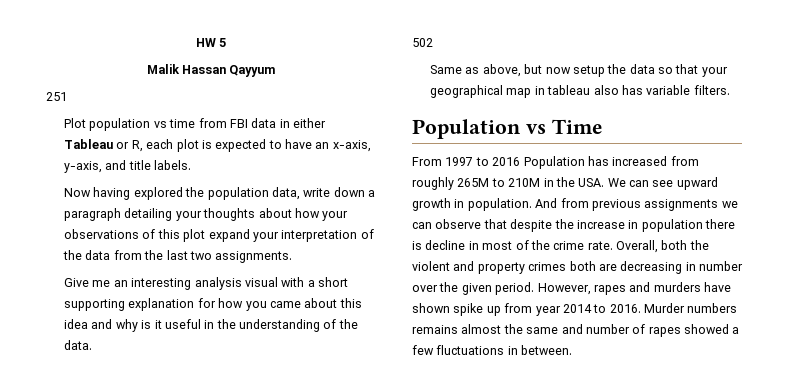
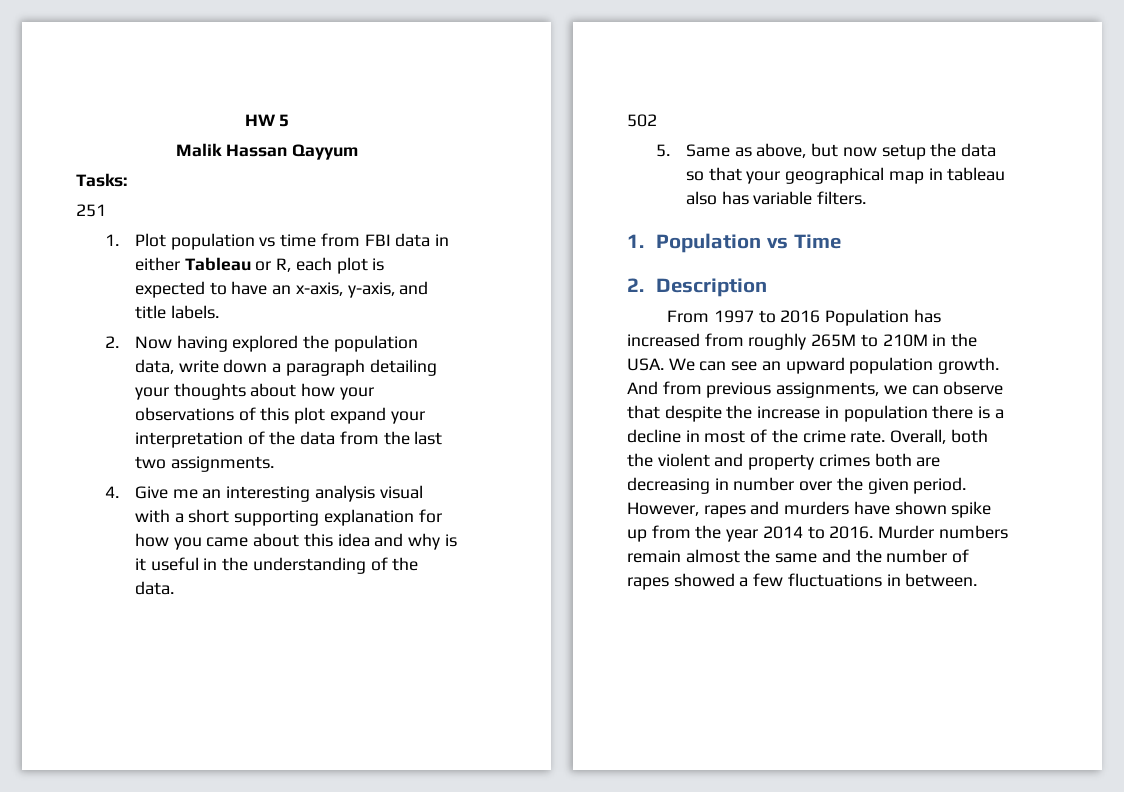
(276, 71) none -> [76,173,127,187] // Tasks:
(67, 96) none -> [105,234,120,246] 1.
(192, 165) none -> [105,336,120,348] 2.
(293, 257) none -> [105,486,120,498] 4.
(433, 42) none -> [656,144,671,157] 5.
(730, 90) none -> [627,234,644,248] 1.
(603, 126) none -> [627,278,768,297] // 2. Description
[676,177,718,190] [412,198,532,211] upward growth in population. -> [761,357,1000,374] an upward population growth.
[644,199,719,211] assignments -> [776,382,880,398] assignments,
(422, 245) none -> [994,409,1004,419] a
(533, 308) none -> [695,525,722,539] the
[412,325,458,334] remains -> [627,550,681,563] remain
(583, 329) none -> [855,549,882,563] the

